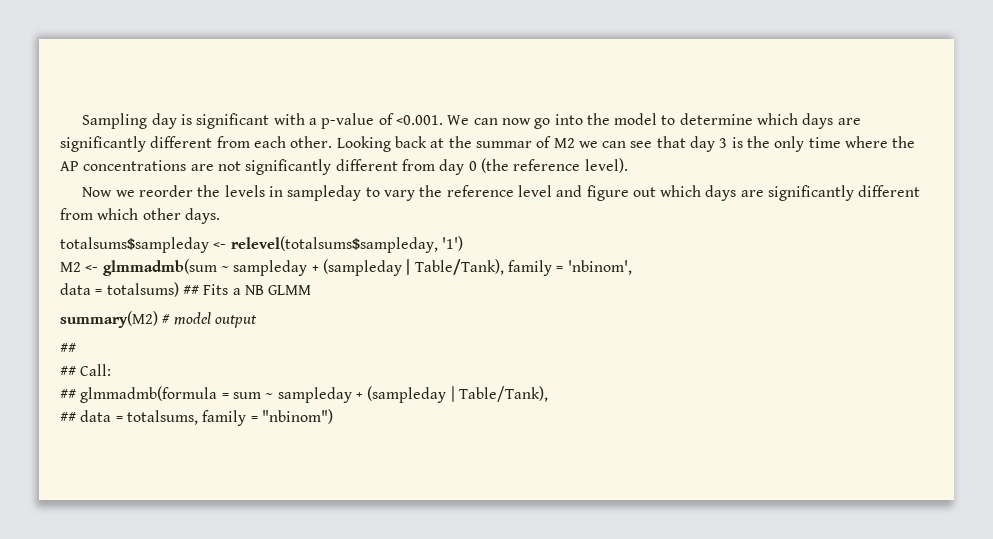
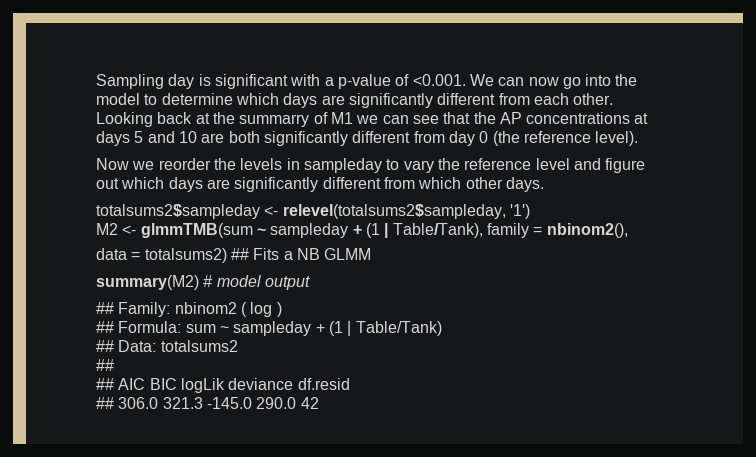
[475,136,575,148] summar of M2 -> [239,112,353,127] summarry of M1
[690,136,916,152] [60,160,241,171] day 3 is the only time where the AP concentrations are not -> [473,112,649,124] [96,131,260,146] the AP concentrations at days 5 and 10 are both
[60,236,438,253] totalsums$sampleday <- relevel(totalsums$sampleday, -> [96,204,506,219] totalsums2$sampleday <- relevel(totalsums2$sampleday,
[102,259,402,276] glmmadmb(sum ~ sampleday + (sampleday -> [140,223,380,238] glmmTMB(sum ~ sampleday + (1
[567,260,632,275] [60,282,179,297] 'nbinom', // data = totalsums) -> [546,223,628,238] [96,248,227,263] nbinom2(), // data = totalsums2)
[60,364,112,376] [60,386,548,403] [60,409,333,426] // ## Call: // ## glmmadmb(formula = sum ~ sampleday + (sampleday | Table/Tank), // ## data = totalsums, family = "nbinom") -> [118,302,282,317] [96,321,442,336] [96,340,238,352] [96,359,114,371] [96,378,350,393] [96,397,319,409] Family: nbinom2 ( log ) // ## Formula: sum ~ sampleday + (1 | Table/Tank) // ## Data: totalsums2 // ## // ## AIC BIC logLik deviance df.resid // ## 306.0 321.3 -145.0 290.0 42

